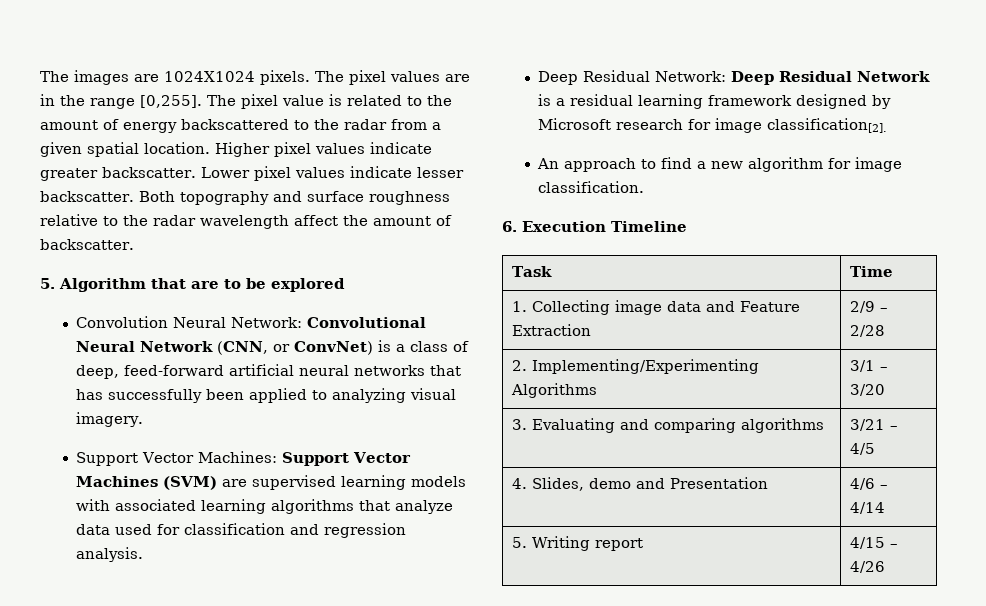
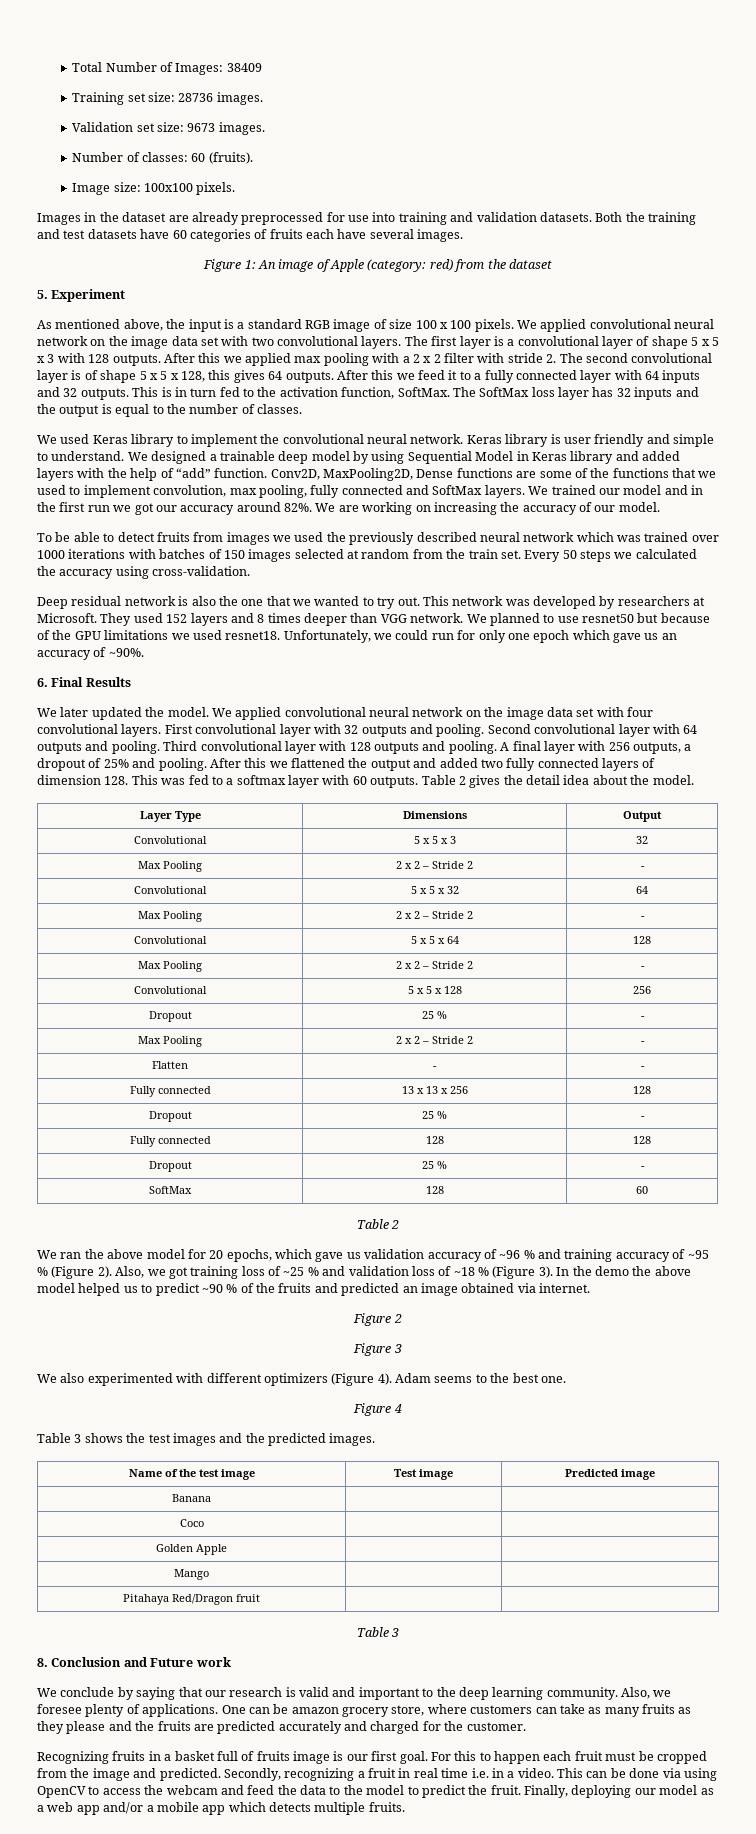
[40,70,470,85] [40,94,452,109] [40,119,441,133] [40,142,432,157] [40,166,464,181] [40,191,450,205] [40,214,452,229] [40,239,134,250] [40,278,345,292] [76,316,427,328] [76,340,470,355] [76,364,462,379] [76,388,457,403] [76,412,144,427] [76,451,412,466] [76,475,467,490] [76,499,454,514] [76,523,407,538] [76,547,144,562] [538,70,931,85] [538,94,892,109] [538,118,888,133] [537,157,903,172] [538,181,645,193] [502,221,687,232] [512,266,553,277] [850,266,894,277] [512,300,801,315] [512,324,592,336] [850,301,889,313] [850,325,886,337] [512,359,760,374] [511,383,598,398] [850,360,889,372] [850,384,886,396] [512,418,825,433] [850,419,899,431] [850,443,876,455] [512,477,769,491] [850,478,889,490] [850,502,886,514] [512,536,644,551] [850,537,899,549] [850,561,886,573] The images are 1024X1024 pixels. The pixel values are in the range [0,255]. The pixel value is related to the amount of energy backscattered to the radar from a given spatial location. Higher pixel values indicate greater backscatter. Lower pixel values indicate lesser backscatter. Both topography and surface roughness relative to the radar wavelength affect the amount of backscatter. // 5. Algorithm that are to be explored // Convolution Neural Network: Convolutional Neural Network (CNN, or ConvNet) is a class of deep, feed-forward artificial neural networks that has successfully been applied to analyzing visual imagery. // Support Vector Machines: Support Vector Machines (SVM) are supervised learning models with associated learning algorithms that analyze data used for classification and regression analysis. // Deep Residual Network: Deep Residual Network is a residual learning framework designed by Microsoft research for image classification[2]. // An approach to find a new algorithm for image classification. // 6. Execution Timeline // Task | Time // 1. Collecting image data and Feature Extraction | 2/9 – 2/28 // 2. Implementing/Experimenting Algorithms | 3/1 – 3/20 // 3. Evaluating and comparing algorithms | 3/21 – 4/5 // 4. Slides, demo and Presentation | 4/6 – 4/14 // 5. Writing report | 4/15 – 4/26 -> [72,62,262,75] [72,92,263,105] [72,122,265,135] [72,152,253,164] [72,182,236,195] [37,212,696,225] [37,229,464,242] [203,259,552,272] [37,289,126,302] [37,319,715,332] [37,336,719,349] [37,353,713,366] [37,370,701,383] [37,387,699,400] [37,404,302,417] [37,434,714,447] [37,451,680,464] [37,468,717,481] [37,485,703,498] [37,502,660,515] [37,532,719,545] [37,549,697,562] [37,566,251,579] [37,596,706,609] [37,613,710,626] [37,630,677,643] [37,647,144,660] [37,677,131,687] [37,707,653,720] [37,724,698,737] [37,741,692,754] [37,758,656,771] [37,775,694,788] [139,811,201,822] [402,811,467,819] [623,811,662,822] [134,836,207,844] [413,836,456,844] [636,836,648,844] [138,861,202,872] [395,861,473,869] [640,866,645,869] [134,886,207,894] [410,886,459,894] [636,886,648,894] [138,911,202,922] [395,911,473,919] [640,916,645,919] [134,936,207,944] [410,936,459,944] [633,936,651,944] [138,961,202,972] [395,961,473,969] [640,966,645,969] [134,986,207,994] [407,986,462,994] [633,986,651,994] [148,1011,192,1022] [421,1011,447,1019] [640,1016,645,1019] [138,1036,202,1047] [395,1036,473,1044] [640,1041,645,1044] [152,1061,188,1069] [432,1066,437,1069] [640,1066,645,1069] [129,1086,211,1097] [401,1086,468,1094] [633,1086,651,1094] [148,1111,192,1122] [421,1111,447,1119] [640,1116,645,1119] [129,1136,211,1147] [425,1136,444,1144] [633,1136,651,1144] [148,1161,192,1172] [421,1161,447,1169] [640,1166,645,1169] [149,1186,192,1194] [425,1186,444,1194] [636,1186,648,1194] [356,1219,400,1229] [37,1249,709,1262] [37,1266,691,1279] [37,1283,590,1296] [353,1313,402,1326] [353,1343,402,1356] [37,1373,566,1386] [353,1403,402,1416] [37,1433,376,1446] [128,1469,255,1480] [393,1469,453,1480] [565,1469,655,1480] [172,1494,211,1502] [179,1519,204,1527] [156,1544,227,1555] [174,1569,209,1580] [123,1594,260,1605] [356,1627,400,1637] [37,1657,231,1667] [37,1687,672,1700] [37,1704,692,1717] [37,1721,526,1734] [37,1751,707,1764] [37,1768,717,1781] [37,1785,714,1798] [37,1802,405,1815] Total Number of Images: 38409 // Training set size: 28736 images. // Validation set size: 9673 images. // Number of classes: 60 (fruits). // Image size: 100x100 pixels. // Images in the dataset are already preprocessed for use into training and validation datasets. Both the training and test datasets have 60 categories of fruits each have several images. // Figure 1: An image of Apple (category: red) from the dataset // 5. Experiment // As mentioned above, the input is a standard RGB image of size 100 x 100 pixels. We applied convolutional neural network on the image data set with two convolutional layers. The first layer is a convolutional layer of shape 5 x 5 x 3 with 128 outputs. After this we applied max pooling with a 2 x 2 filter with stride 2. The second convolutional layer is of shape 5 x 5 x 128, this gives 64 outputs. After this we feed it to a fully connected layer with 64 inputs and 32 outputs. This is in turn fed to the activation function, SoftMax. The SoftMax loss layer has 32 inputs and the output is equal to the number of classes. // We used Keras library to implement the convolutional neural network. Keras library is user friendly and simple to understand. We designed a trainable deep model by using Sequential Model in Keras library and added layers with the help of “add” function. Conv2D, MaxPooling2D, Dense functions are some of the functions that we used to implement convolution, max pooling, fully connected and SoftMax layers. We trained our model and in the first run we got our accuracy around 82%. We are working on increasing the accuracy of our model. // To be able to detect fruits from images we used the previously described neural network which was trained over 1000 iterations with batches of 150 images selected at random from the train set. Every 50 steps we calculated the accuracy using cross-validation. // Deep residual network is also the one that we wanted to try out. This network was developed by researchers at Microsoft. They used 152 layers and 8 times deeper than VGG network. We planned to use resnet50 but because of the GPU limitations we used resnet18. Unfortunately, we could run for only one epoch which gave us an accuracy of ~90%. // 6. Final Results // We later updated the model. We applied convolutional neural network on the image data set with four convolutional layers. First convolutional layer with 32 outputs and pooling. Second convolutional layer with 64 outputs and pooling. Third convolutional layer with 128 outputs and pooling. A final layer with 256 outputs, a dropout of 25% and pooling. After this we flattened the output and added two fully connected layers of dimension 128. This was fed to a softmax layer with 60 outputs. Table 2 gives the detail idea about the model. // Layer Type | Dimensions | Output // Convolutional | 5 x 5 x 3 | 32 // Max Pooling | 2 x 2 – Stride 2 | - // Convolutional | 5 x 5 x 32 | 64 // Max Pooling | 2 x 2 – Stride 2 | - // Convolutional | 5 x 5 x 64 | 128 // Max Pooling | 2 x 2 – Stride 2 | - // Convolutional | 5 x 5 x 128 | 256 // Dropout | 25 % | - // Max Pooling | 2 x 2 – Stride 2 | - // Flatten | - | - // Fully connected | 13 x 13 x 256 | 128 // Dropout | 25 % | - // Fully connected | 128 | 128 // Dropout | 25 % | - // SoftMax | 128 | 60 // Table 2 // We ran the above model for 20 epochs, which gave us validation accuracy of ~96 % and training accuracy of ~95 % (Figure 2). Also, we got training loss of ~25 % and validation loss of ~18 % (Figure 3). In the demo the above model helped us to predict ~90 % of the fruits and predicted an image obtained via internet. // Figure 2 // Figure 3 // We also experimented with different optimizers (Figure 4). Adam seems to the best one. // Figure 4 // Table 3 shows the test images and the predicted images. // Name of the test image | Test image | Predicted image // Banana | | // Coco | | // Golden Apple | | // Mango | | // Pitahaya Red/Dragon fruit | | // Table 3 // 8. Conclusion and Future work // We conclude by saying that our research is valid and important to the deep learning community. Also, we foresee plenty of applications. One can be amazon grocery store, where customers can take as many fruits as they please and the fruits are predicted accurately and charged for the customer. // Recognizing fruits in a basket full of fruits image is our first goal. For this to happen each fruit must be cropped from the image and predicted. Secondly, recognizing a fruit in real time i.e. in a video. This can be done via using OpenCV to access the webcam and feed the data to the model to predict the fruit. Finally, deploying our model as a web app and/or a mobile app which detects multiple fruits.

